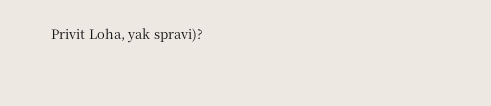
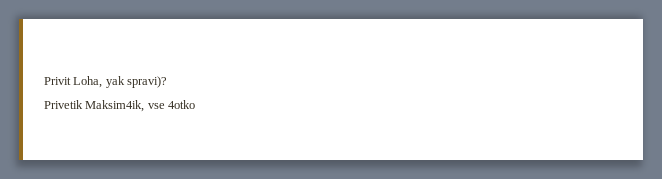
(203, 35) none -> [44,100,196,112] // Privetik Maksim4ik, vse 4otko

